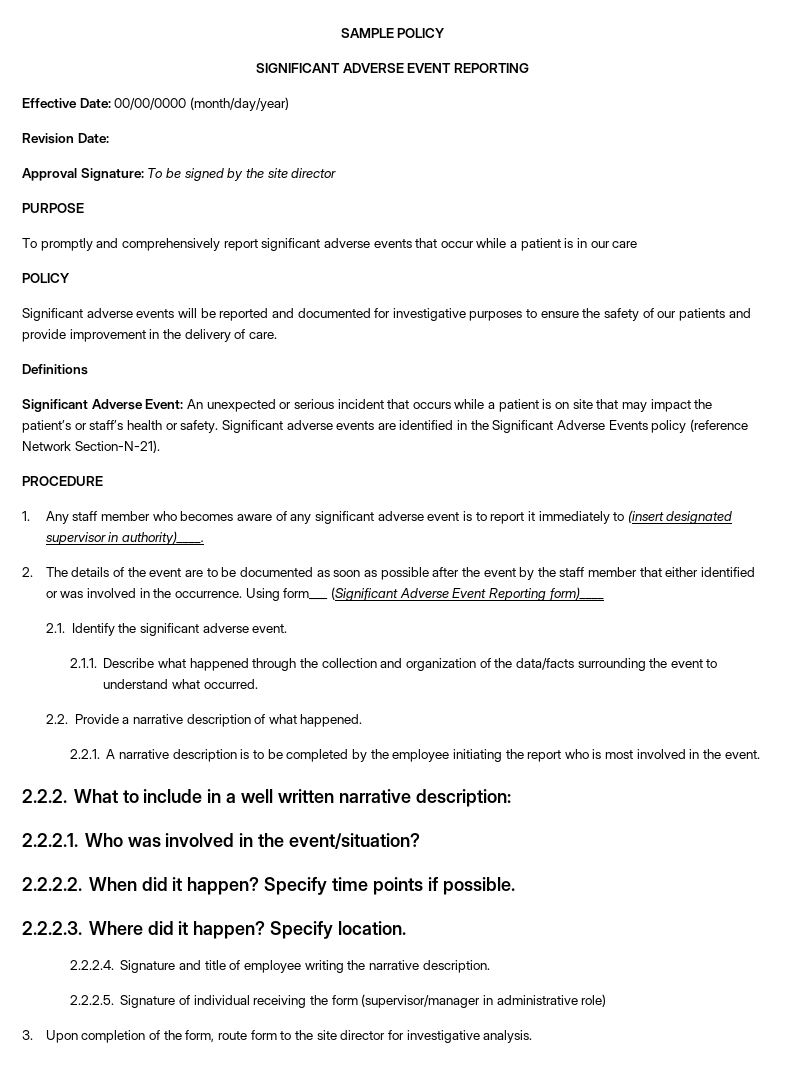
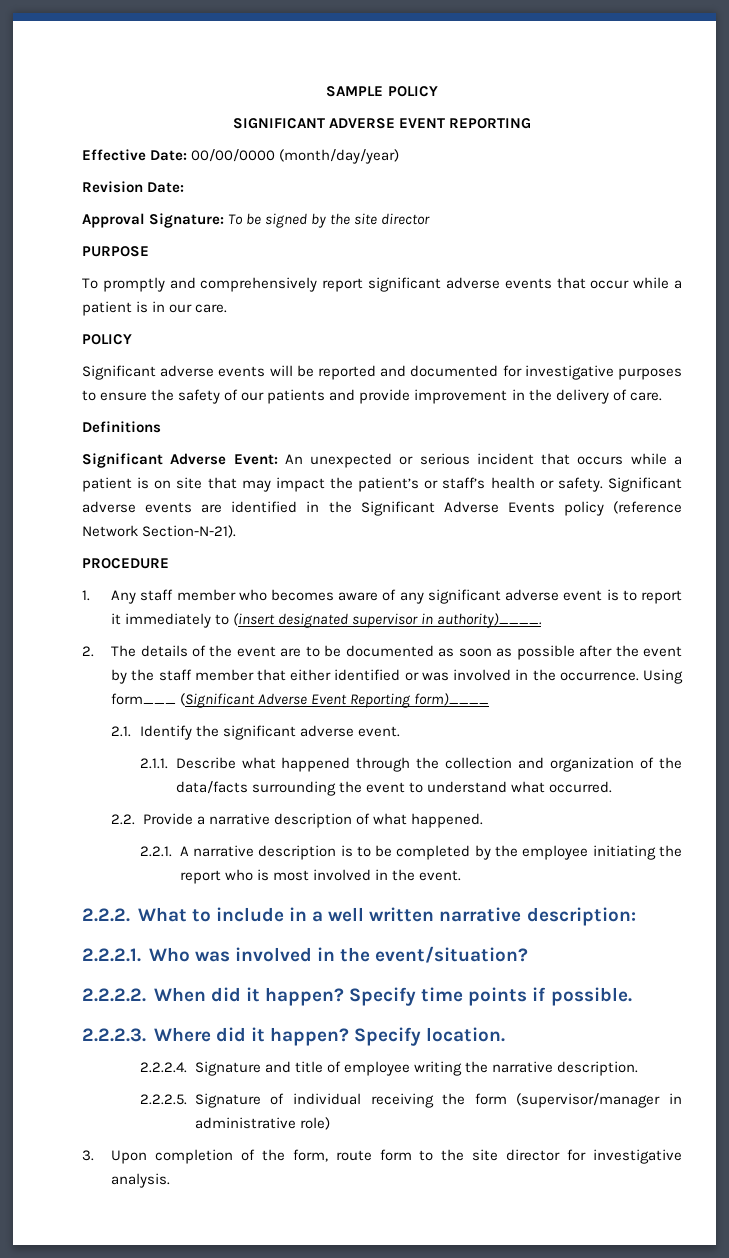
[612,241,638,248] care -> [195,304,228,313] care.

